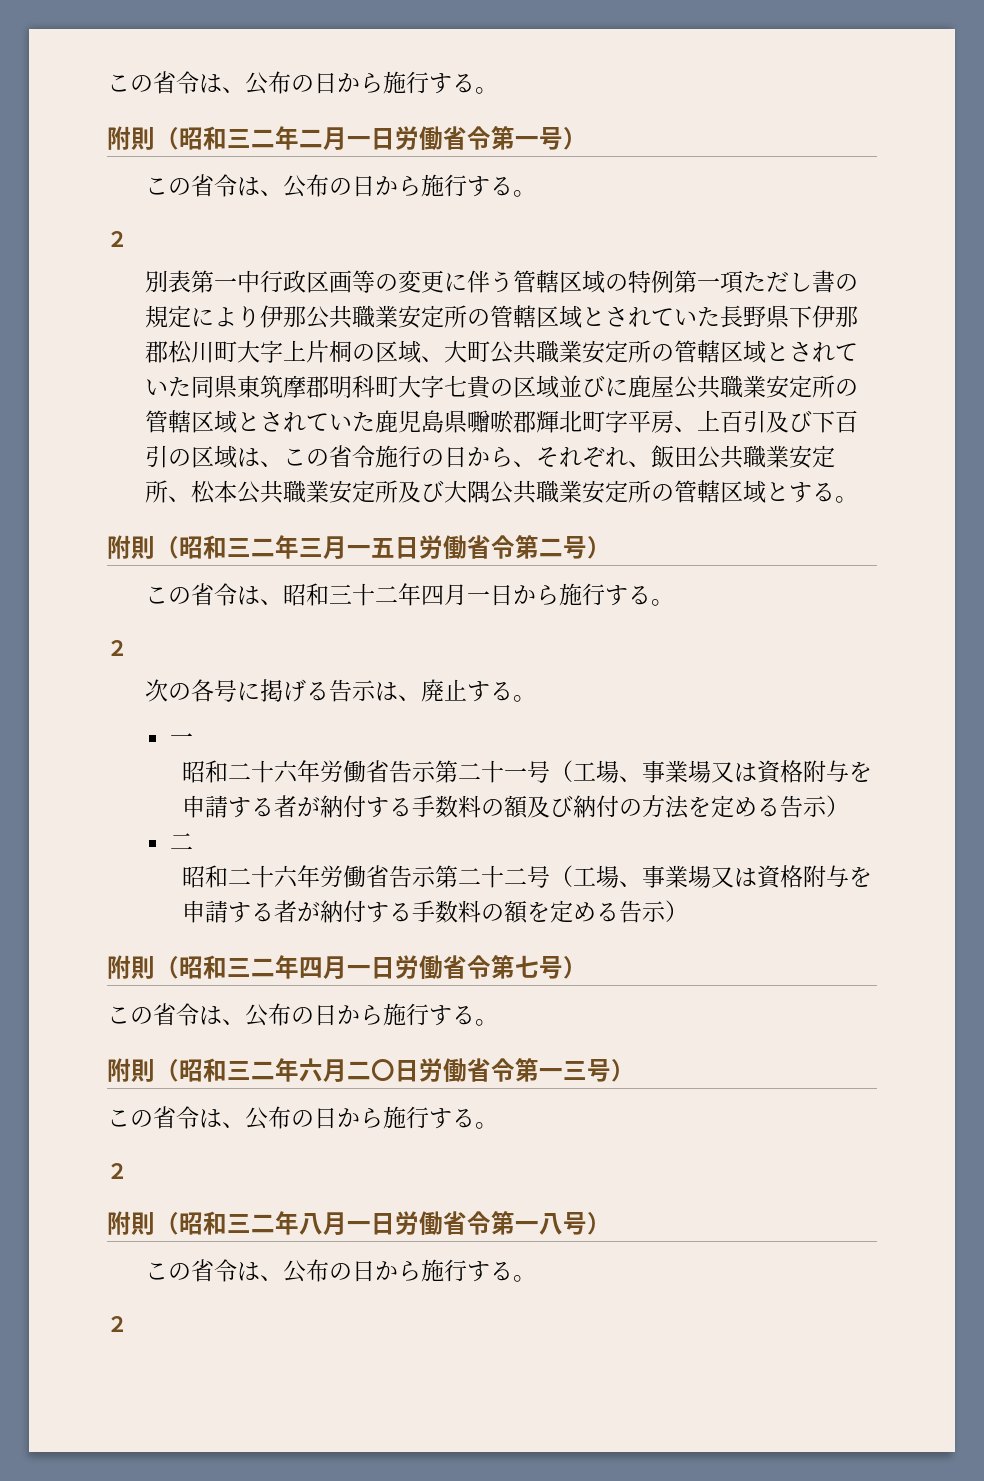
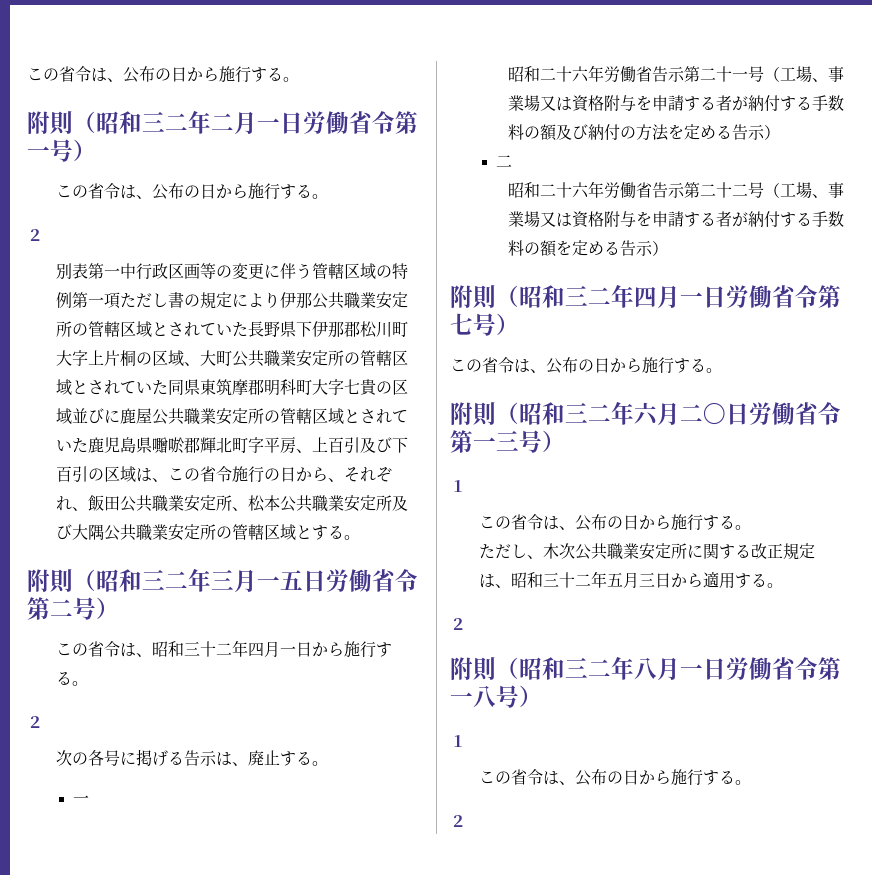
[107,1106,498,1130] // この省令は、公布の日から施行する。 -> [450,480,466,492] [478,514,751,531] [478,543,815,560] [478,571,783,589] // １ // この省令は、公布の日から施行する。 // ただし、木次公共職業安定所に関する改正規定は、昭和三十二年五月三日から適用する。
(611, 1223) none -> [450,735,466,747] // １

